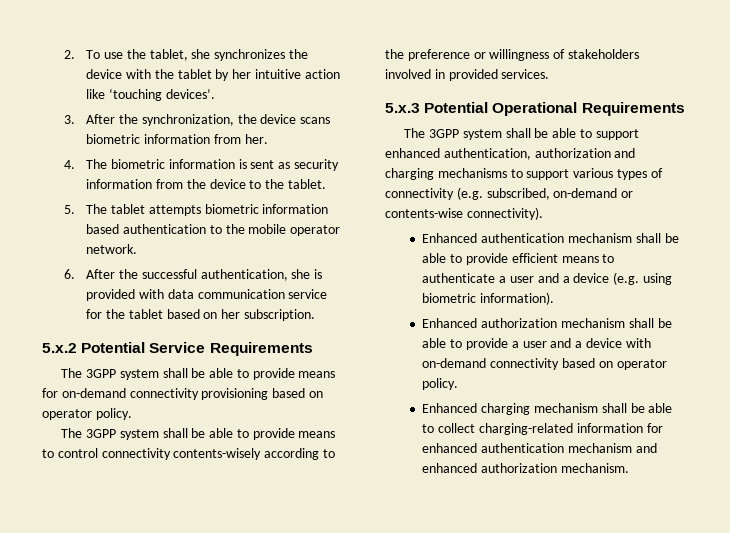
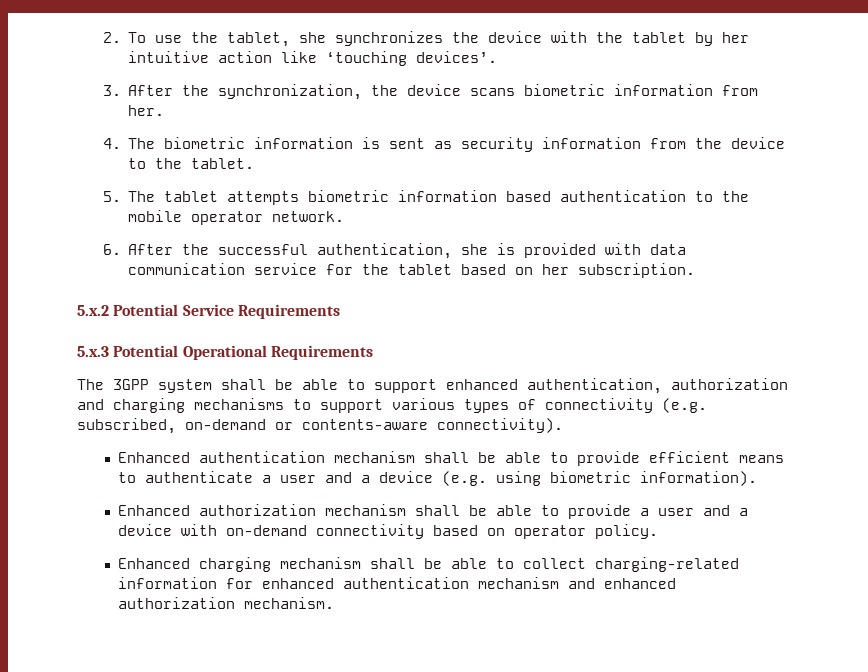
[61,368,336,380] [42,388,323,400] [42,408,132,420] [61,428,336,440] [42,448,335,460] [385,49,639,61] [385,69,550,81] // The 3GPP system shall be able to provide means for on-demand connectivity provisioning based on operator policy. // The 3GPP system shall be able to provide means to control connectivity contents-wisely according to the preference or willingness of stakeholders involved in provided services. -> (340, 311) none
[385,208,463,218] contents-wise -> [302,419,428,430] contents-aware

